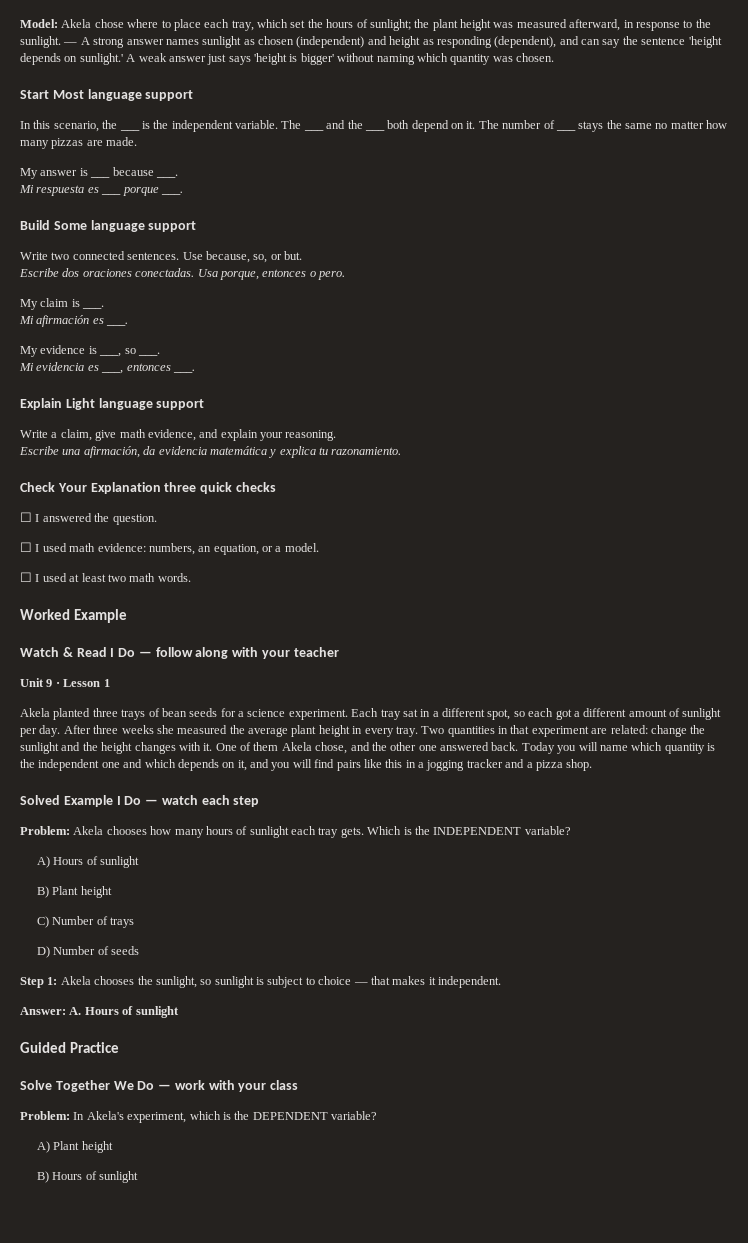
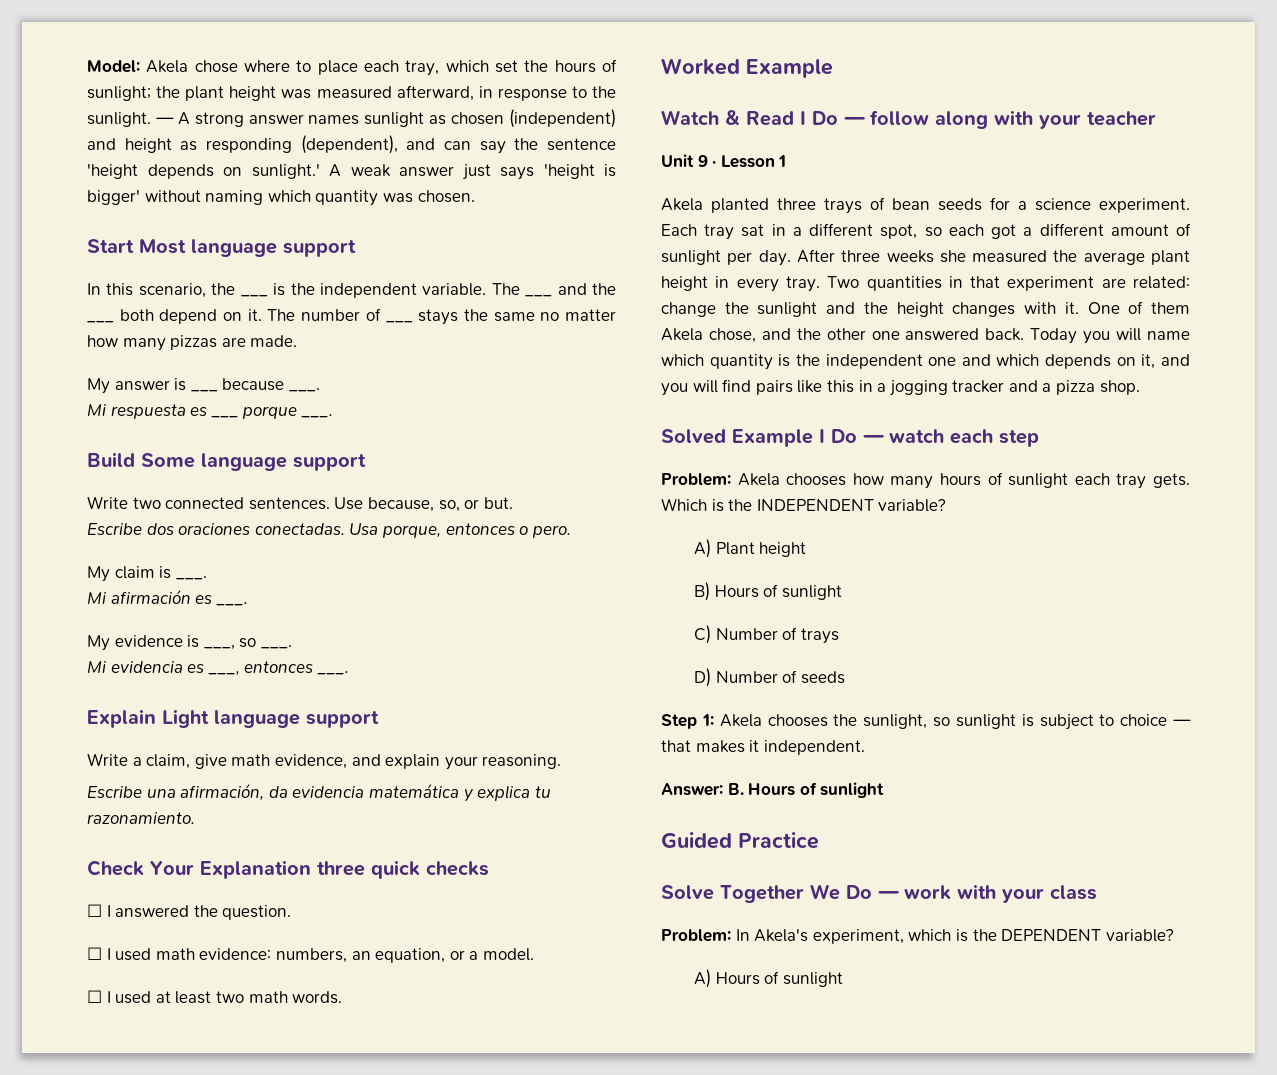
[53,856,140,868] [37,886,112,898] Hours of sunlight // B) Plant height -> [715,542,807,557] [694,582,842,601] Plant height // B) Hours of sunlight
[69,1007,82,1015] A. -> [727,783,744,795] B.
[53,1141,113,1153] [37,1171,50,1183] Plant height // B) -> (712, 978) none

